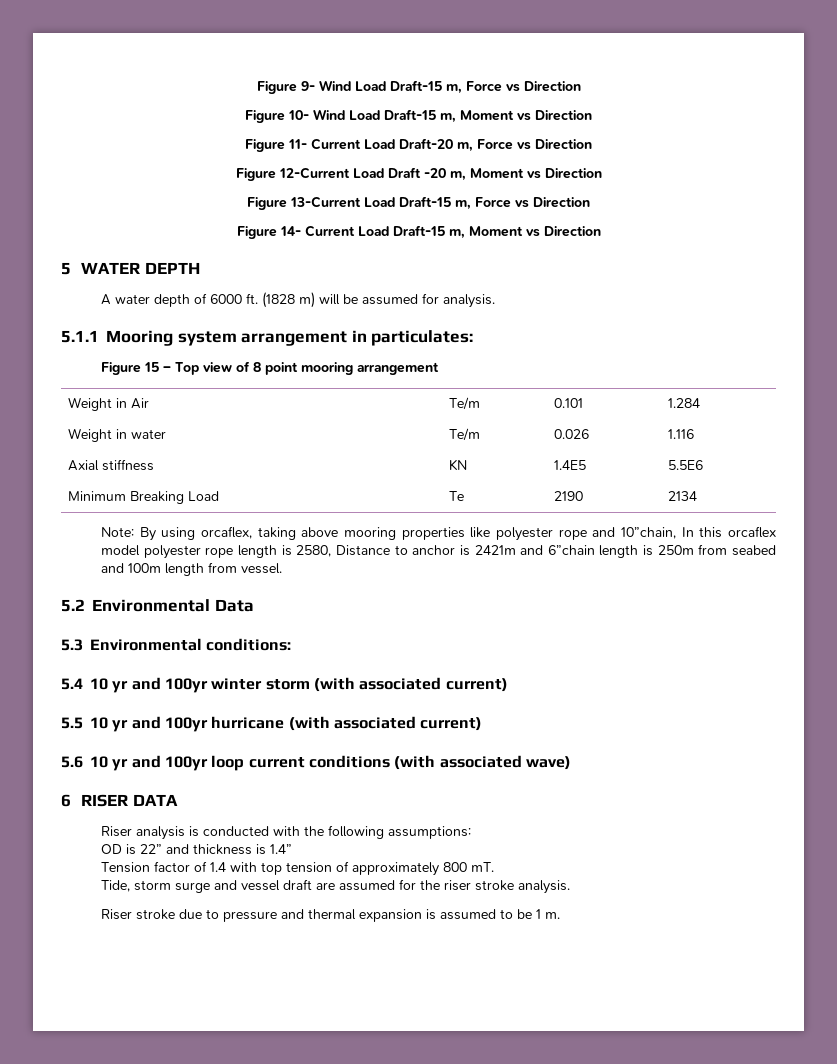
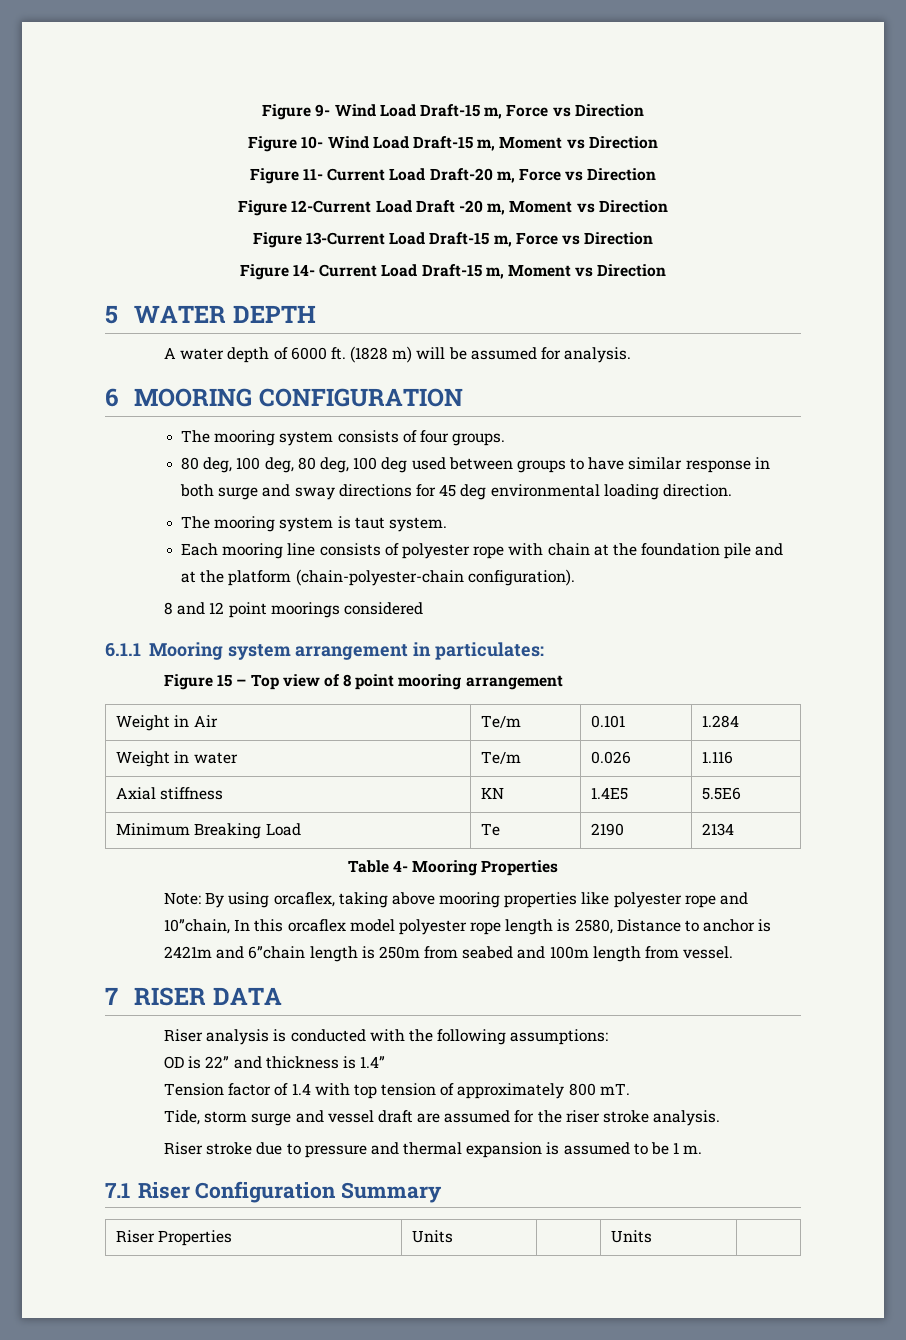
[61,330,99,343] 5.1.1 -> [105,388,463,407] [181,430,506,446] [181,457,770,473] [180,484,732,500] [181,516,447,532] [181,543,784,559] [181,569,575,586] [163,602,423,618] [105,643,141,657] 6 MOORING CONFIGURATION // The mooring system consists of four groups. // 80 deg, 100 deg, 80 deg, 100 deg used between groups to have similar response in both surge and sway directions for 45 deg environmental loading direction. // The mooring system is taut system. // Each mooring line consists of polyester rope with chain at the foundation pile and at the platform (chain-polyester-chain configuration). // 8 and 12 point moorings considered // 6.1.1
(698, 496) none -> [347,860,559,876] // Table 4- Mooring Properties
[61,599,254,612] [61,638,292,651] [61,677,508,693] [61,716,483,732] [61,755,571,771] [61,794,71,807] 5.2 Environmental Data // 5.3 Environmental conditions: // 5.4 10 yr and 100yr winter storm (with associated current) // 5.5 10 yr and 100yr hurricane (with associated current) // 5.6 10 yr and 100yr loop current conditions (with associated wave) // 6 -> [105,987,118,1005] 7
(561, 915) none -> [105,1181,443,1203] [116,1230,233,1246] [412,1230,454,1243] [611,1230,653,1243] // 7.1 Riser Configuration Summary // Riser Properties | Units | | Units |

